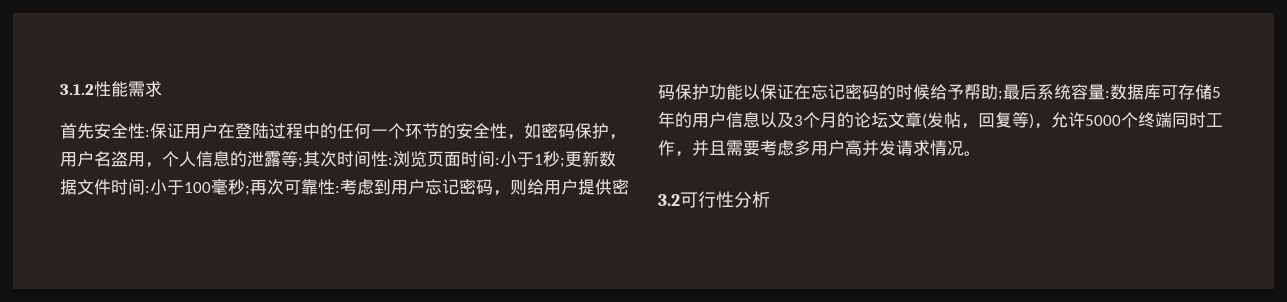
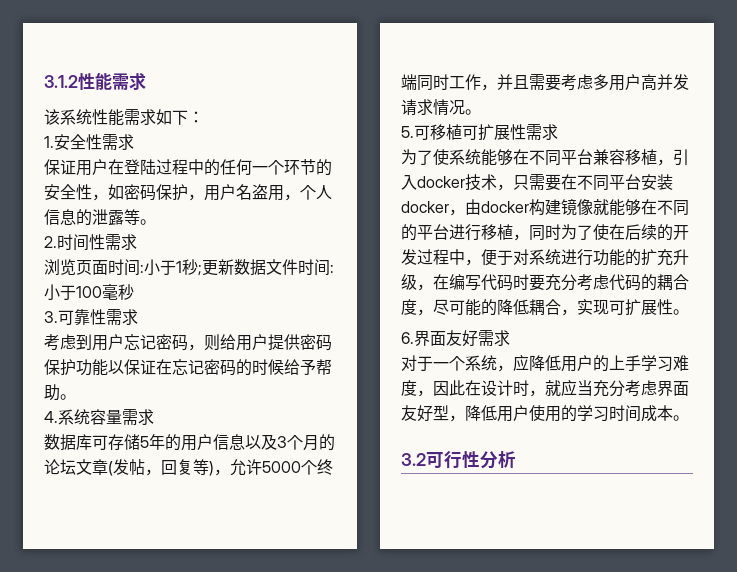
[60,123,150,139] 首先安全性: -> [44,109,204,126] [44,134,134,150] 该系统性能需求如下： // 1.安全性需求 //
[298,151,393,168] ;其次时间性: -> [140,219,156,225] [44,234,137,251] 。 // 2.时间性需求 //
[245,179,340,196] ;再次可靠性: -> [44,309,138,326] // 3.可靠性需求 //
[998,84,1037,101] ;最后 -> [60,394,76,400] [44,411,58,423] 。 // 4.
[1105,91,1110,98] : -> [122,409,154,425] 需求 //
(981, 153) none -> [401,124,558,141] [401,149,689,166] [401,174,673,191] [401,198,689,216] [401,224,689,241] [401,249,689,266] [401,274,689,291] [401,299,689,316] [401,330,510,347] [401,354,689,372] [401,379,689,397] [401,405,689,422] // 5.可移植可扩展性需求 // 为了使系统能够在不同平台兼容移植，引入docker技术，只需要在不同平台安装docker，由docker构建镜像就能够在不同的平台进行移植，同时为了使在后续的开发过程中，便于对系统进行功能的扩充升级，在编写代码时要充分考虑代码的耦合度，尽可能的降低耦合，实现可扩展性。 // 6.界面友好需求 // 对于一个系统，应降低用户的上手学习难度，因此在设计时，就应当充分考虑界面友好型，降低用户使用的学习时间成本。

